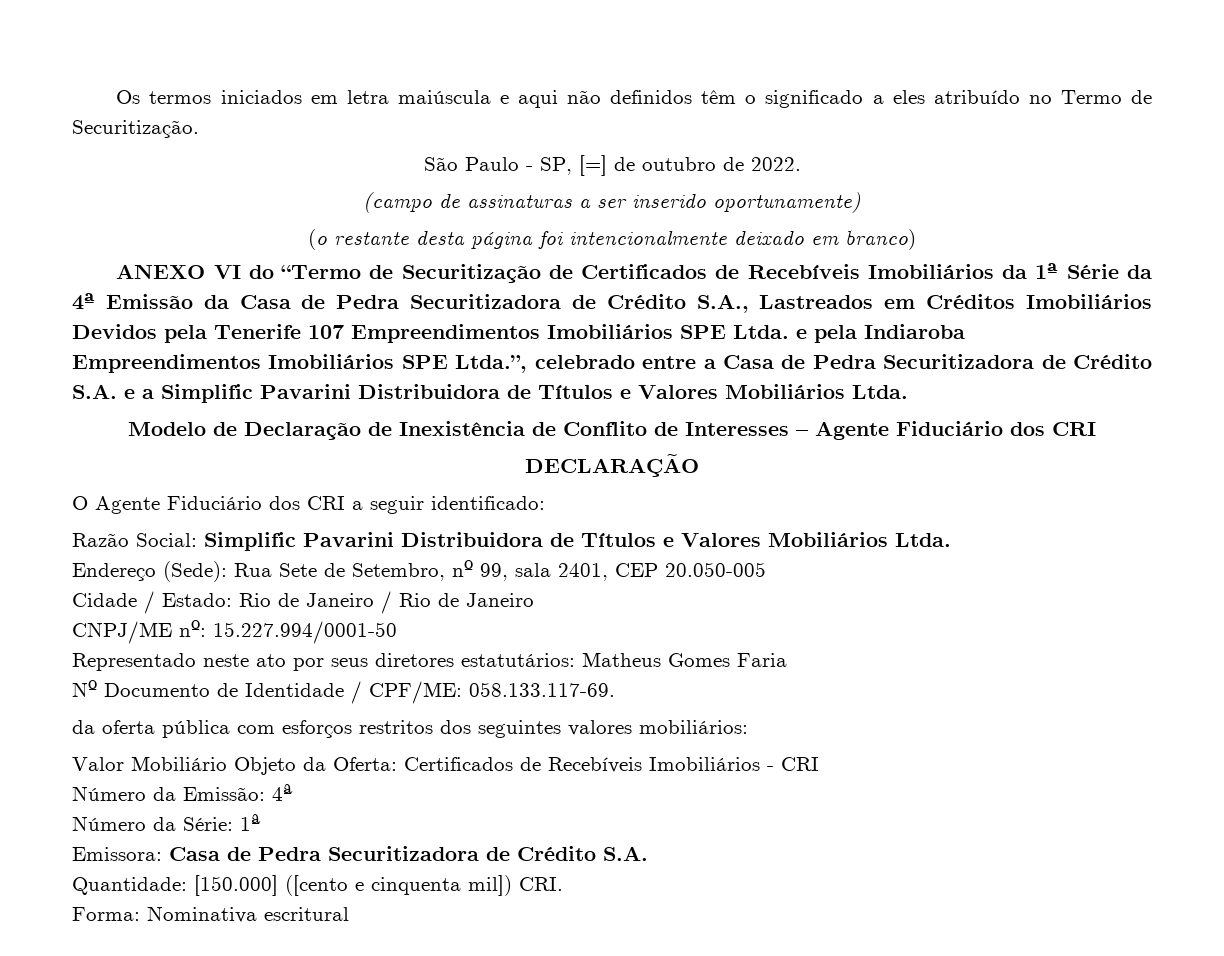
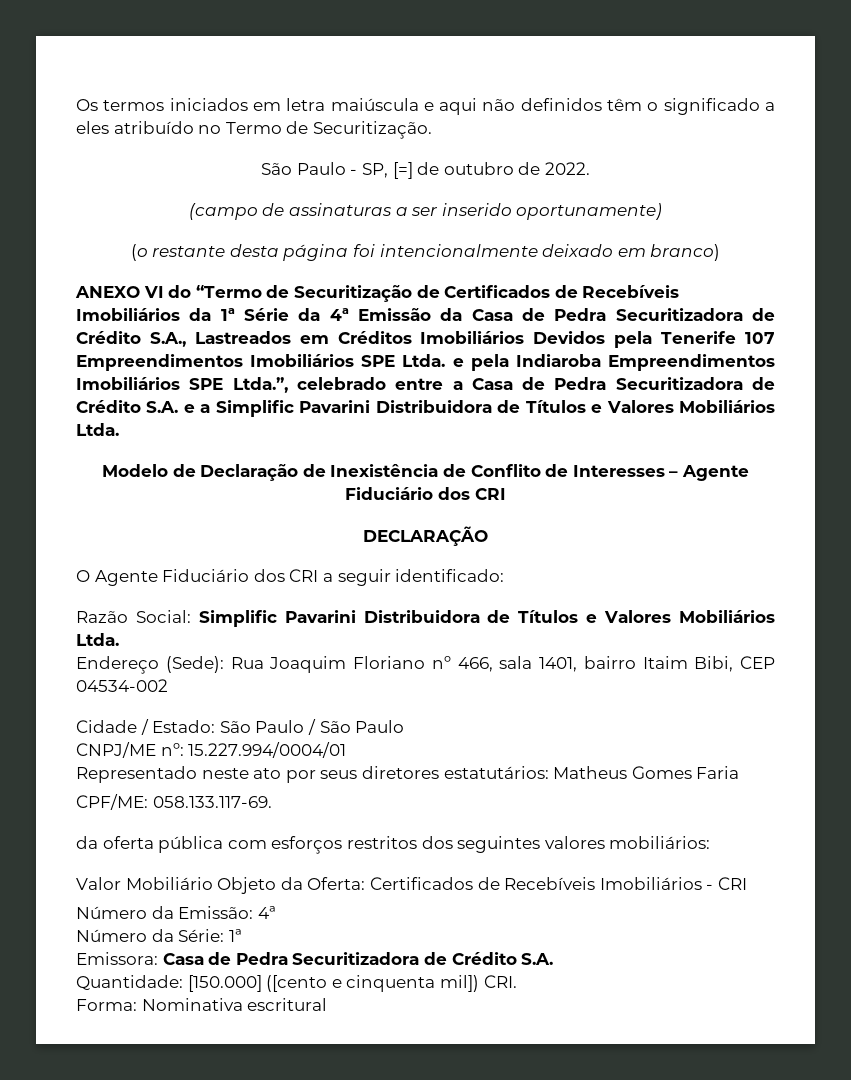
[279,560,766,581] [72,591,534,614] Sete de Setembro, nº 99, sala 2401, CEP 20.050-005 // Cidade / Estado: Rio de Janeiro / Rio de Janeiro -> [269,656,775,673] [76,679,168,692] [76,719,405,735] Joaquim Floriano nº 466, sala 1401, bairro Itaim Bibi, CEP 04534-002 // Cidade / Estado: São Paulo / São Paulo
[213,621,397,644] 15.227.994/0001-50 -> [188,742,347,758] 15.227.994/0004/01
[72,680,362,704] Nº Documento de Identidade / -> (740, 772) none

